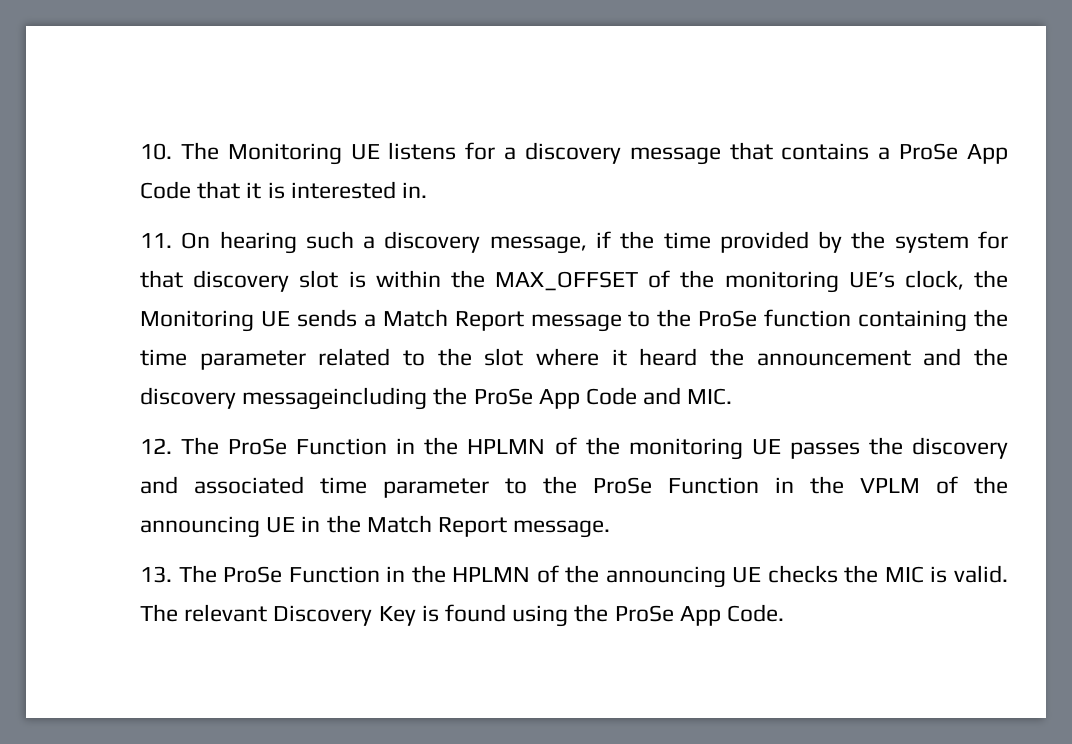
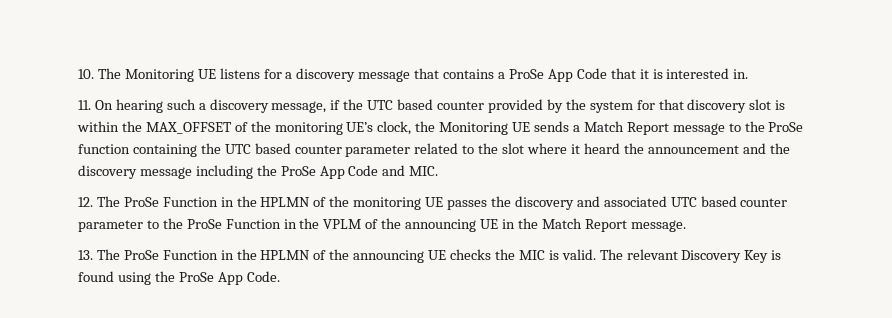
[663,232,711,249] time -> [367,99,485,110] UTC based counter
[140,349,187,366] time -> [224,143,342,154] UTC based counter
[242,387,428,410] messageincluding -> [139,165,253,179] message including
[320,477,367,494] time -> [670,196,788,207] UTC based counter

